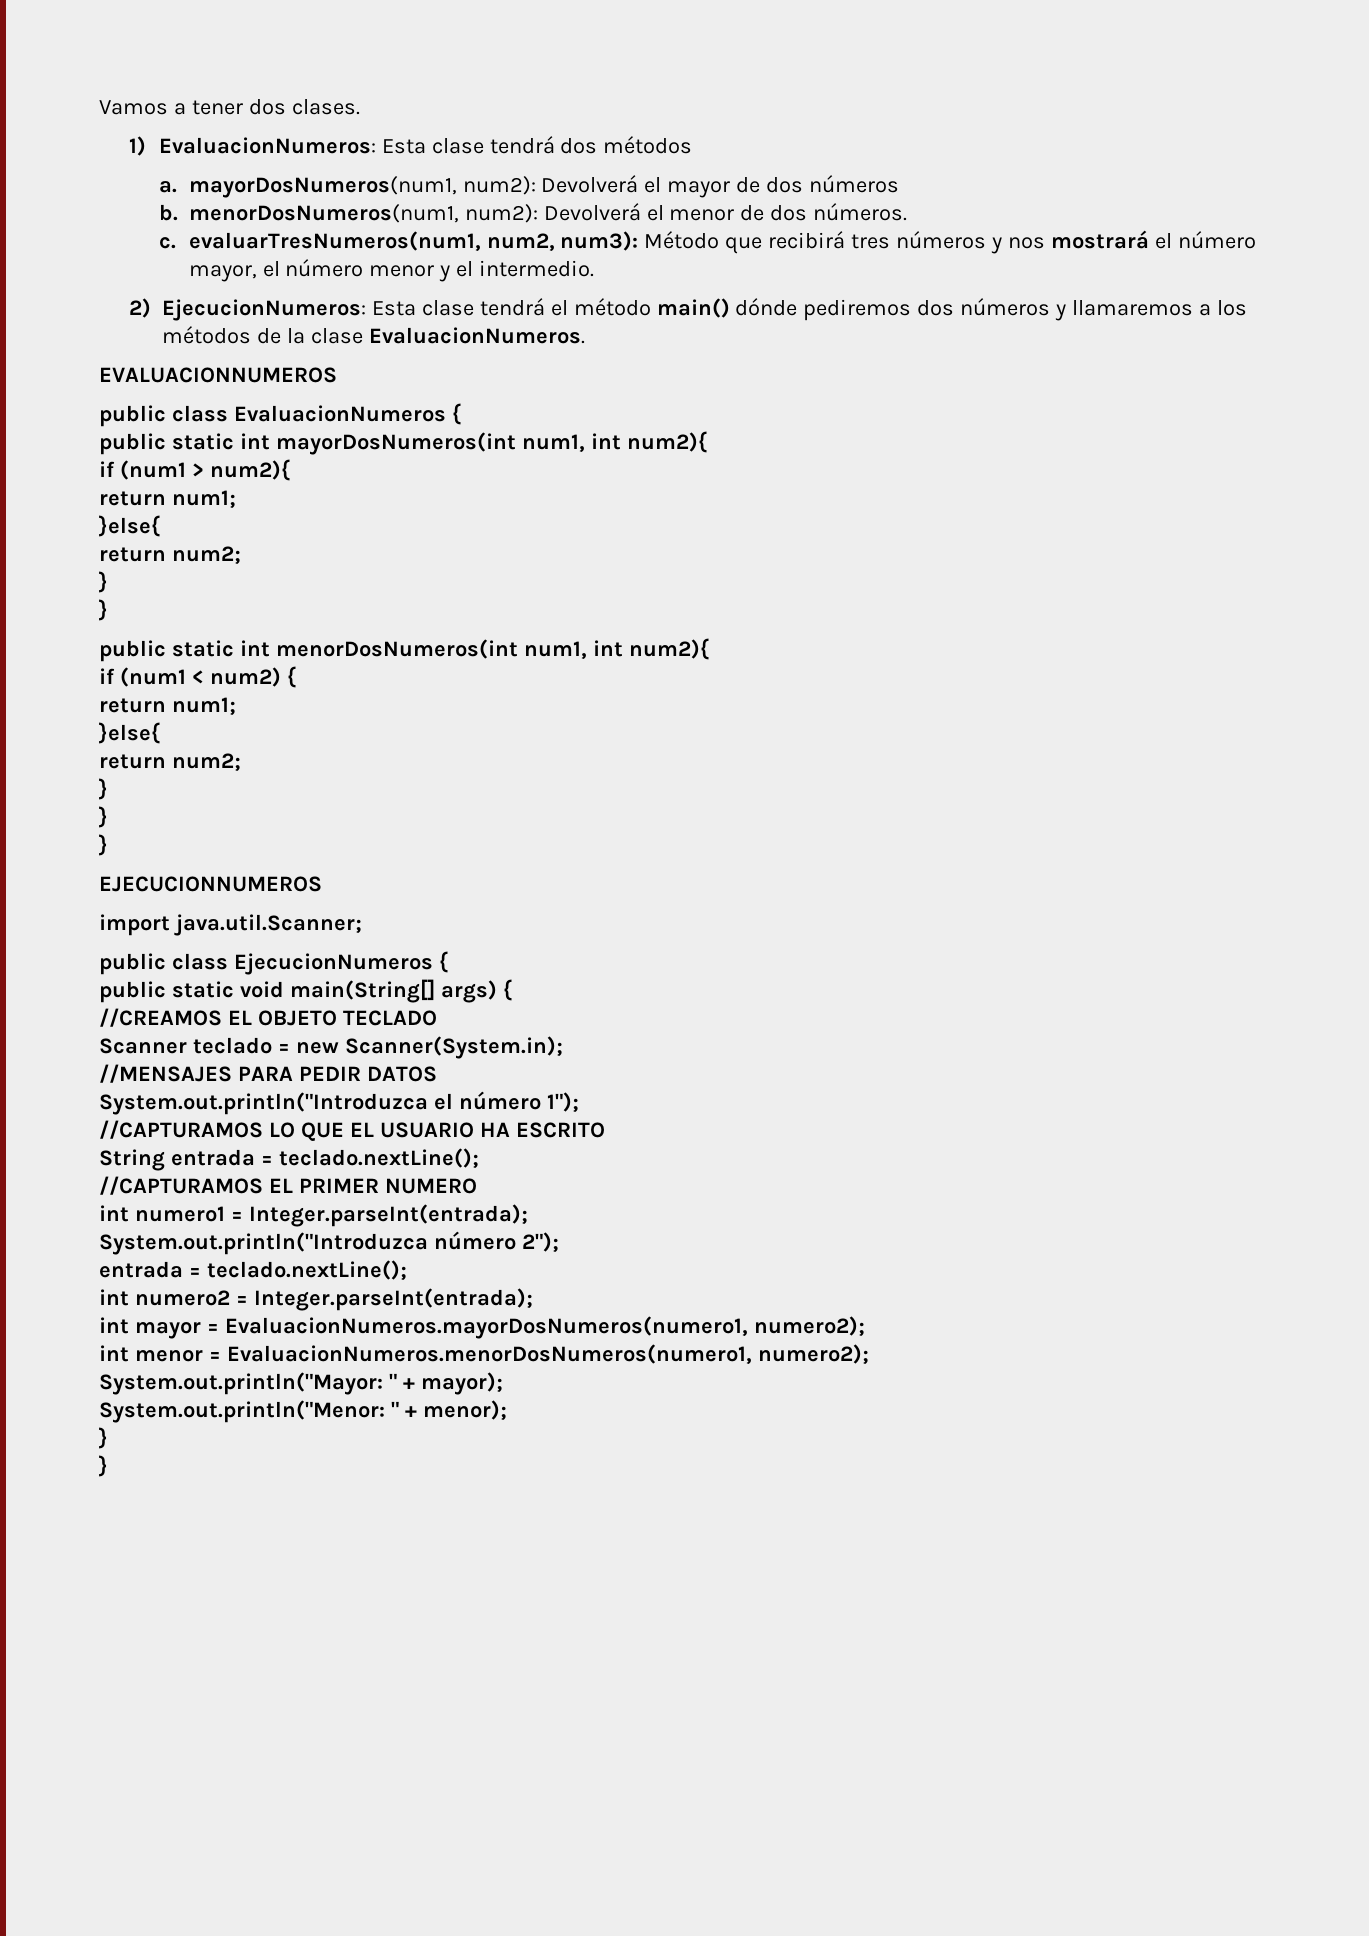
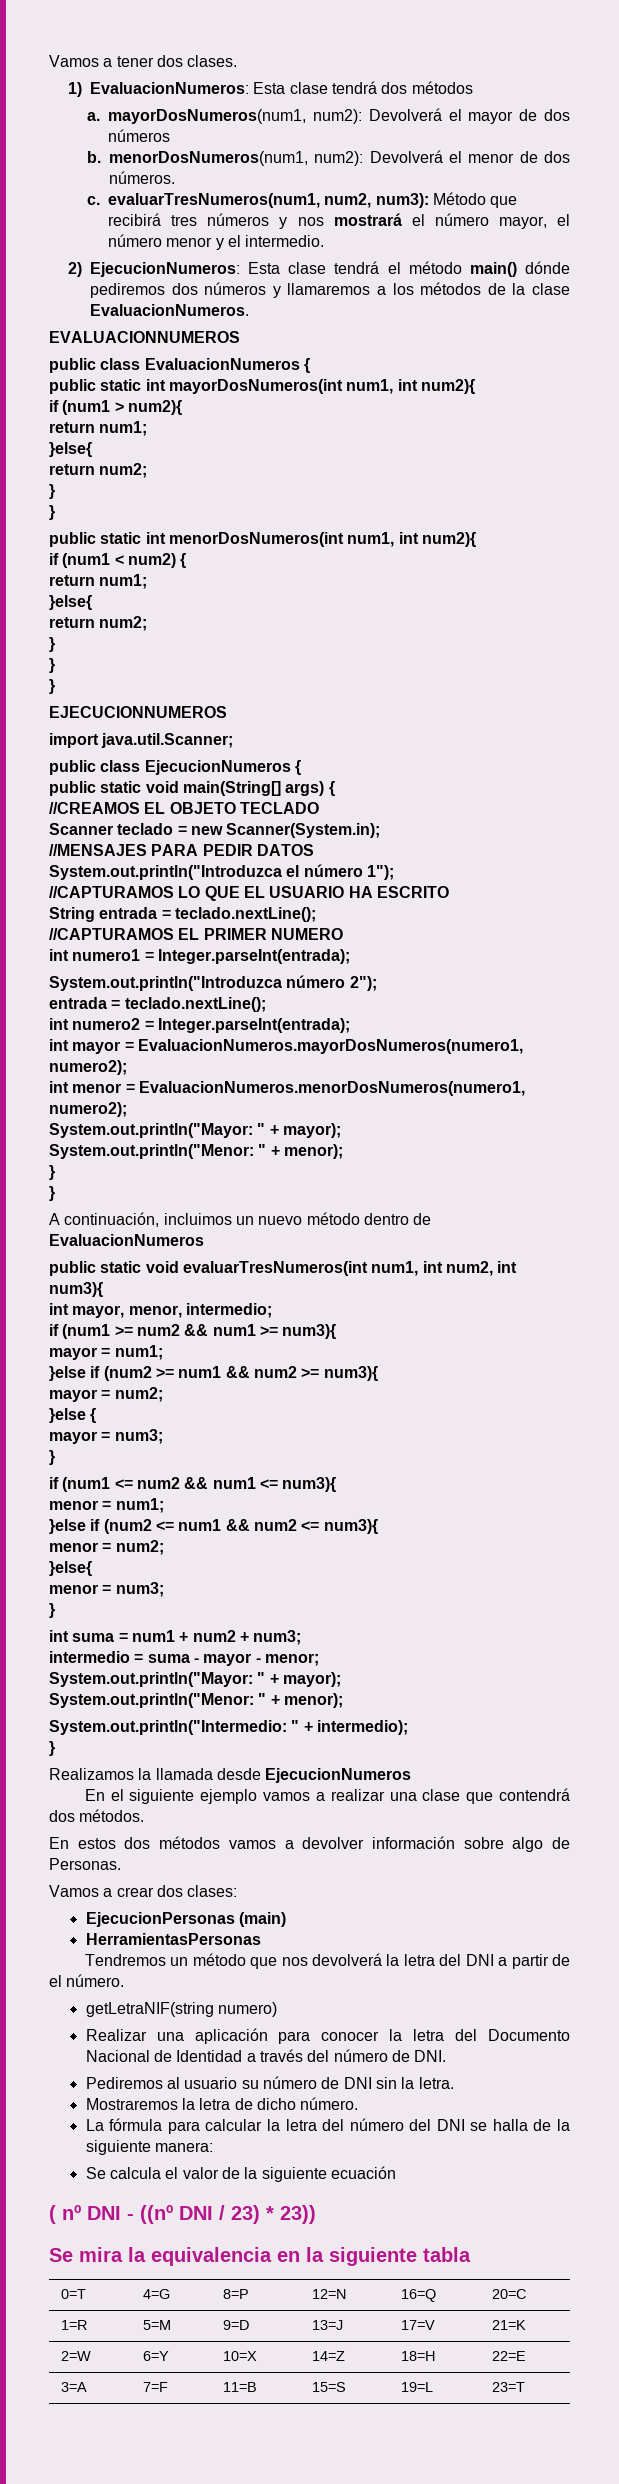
(108, 1466) none -> [49,1212,432,1227] [49,1234,204,1246] [49,1261,518,1276] [49,1282,103,1297] [49,1303,272,1318] [49,1324,337,1339] [49,1345,163,1360] [49,1366,378,1381] [49,1387,163,1402] [49,1408,97,1423] [49,1429,163,1444] [49,1450,55,1465] [49,1477,337,1492] [49,1498,164,1513] [49,1519,378,1534] [49,1540,164,1555] [49,1561,92,1576] [49,1582,164,1597] [49,1603,55,1618] [49,1630,302,1645] [49,1651,319,1666] [49,1672,341,1687] [49,1693,343,1708] [49,1720,408,1735] [49,1741,55,1756] [49,1768,412,1783] [84,1788,570,1804] [49,1809,145,1822] [49,1836,570,1852] [49,1858,121,1870] [49,1885,238,1897] [85,1912,287,1927] [85,1933,261,1945] [84,1953,571,1969] [49,1974,125,1987] [85,2002,278,2017] [85,2028,570,2044] [85,2049,447,2062] [85,2076,454,2089] [85,2097,359,2110] [85,2118,570,2134] [85,2140,214,2155] [85,2166,396,2182] [49,2205,316,2224] [49,2247,471,2266] [61,2289,87,2299] [143,2289,171,2299] [223,2289,250,2299] [312,2289,347,2299] [401,2289,437,2302] [492,2289,527,2299] [61,2320,88,2330] [143,2320,172,2330] [223,2320,250,2330] [312,2320,344,2330] [401,2320,436,2330] [492,2320,527,2330] [61,2351,92,2361] [143,2351,170,2361] [223,2351,258,2361] [312,2351,346,2361] [401,2351,436,2361] [492,2351,527,2361] [61,2382,88,2392] [143,2382,169,2392] [223,2382,258,2392] [312,2382,347,2392] [401,2382,434,2392] [492,2382,526,2392] // A continuación, incluimos un nuevo método dentro de EvaluacionNumeros // public static void evaluarTresNumeros(int num1, int num2, int num3){ // int mayor, menor, intermedio; // if (num1 >= num2 && num1 >= num3){ // mayor = num1; // }else if (num2 >= num1 && num2 >= num3){ // mayor = num2; // }else { // mayor = num3; // } // if (num1 <= num2 && num1 <= num3){ // menor = num1; // }else if (num2 <= num1 && num2 <= num3){ // menor = num2; // }else{ // menor = num3; // } // int suma = num1 + num2 + num3; // intermedio = suma - mayor - menor; // System.out.println("Mayor: " + mayor); // System.out.println("Menor: " + menor); // System.out.println("Intermedio: " + intermedio); // } // Realizamos la llamada desde EjecucionNumeros // En el siguiente ejemplo vamos a realizar una clase que contendrá dos métodos. // En estos dos métodos vamos a devolver información sobre algo de Personas. // Vamos a crear dos clases: // EjecucionPersonas (main) // HerramientasPersonas // Tendremos un método que nos devolverá la letra del DNI a partir de el número. // getLetraNIF(string numero) // Realizar una aplicación para conocer la letra del Documento Nacional de Identidad a través del número de DNI. // Pediremos al usuario su número de DNI sin la letra. // Mostraremos la letra de dicho número. // La fórmula para calcular la letra del número del DNI se halla de la siguiente manera: // Se calcula el valor de la siguiente ecuación // ( nº DNI - ((nº DNI / 23) * 23)) // Se mira la equivalencia en la siguiente tabla // 0=T | 4=G | 8=P | 12=N | 16=Q | 20=C // 1=R | 5=M | 9=D | 13=J | 17=V | 21=K // 2=W | 6=Y | 10=X | 14=Z | 18=H | 22=E // 3=A | 7=F | 11=B | 15=S | 19=L | 23=T

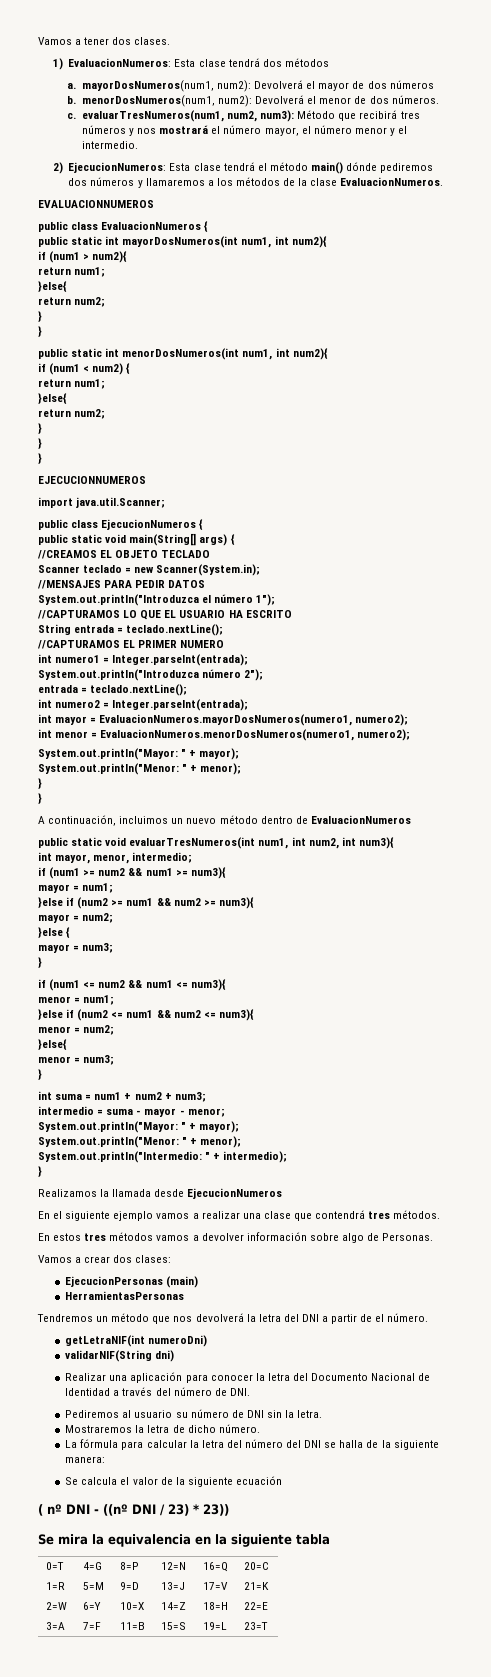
[49,1810,75,1822] dos -> [368,1211,391,1219] tres
[124,1837,151,1849] dos -> [84,1233,107,1241] tres
[85,2002,278,2017] getLetraNIF(string numero) -> [65,1335,208,1347] [65,1350,175,1362] getLetraNIF(int numeroDni) // validarNIF(String dni)

